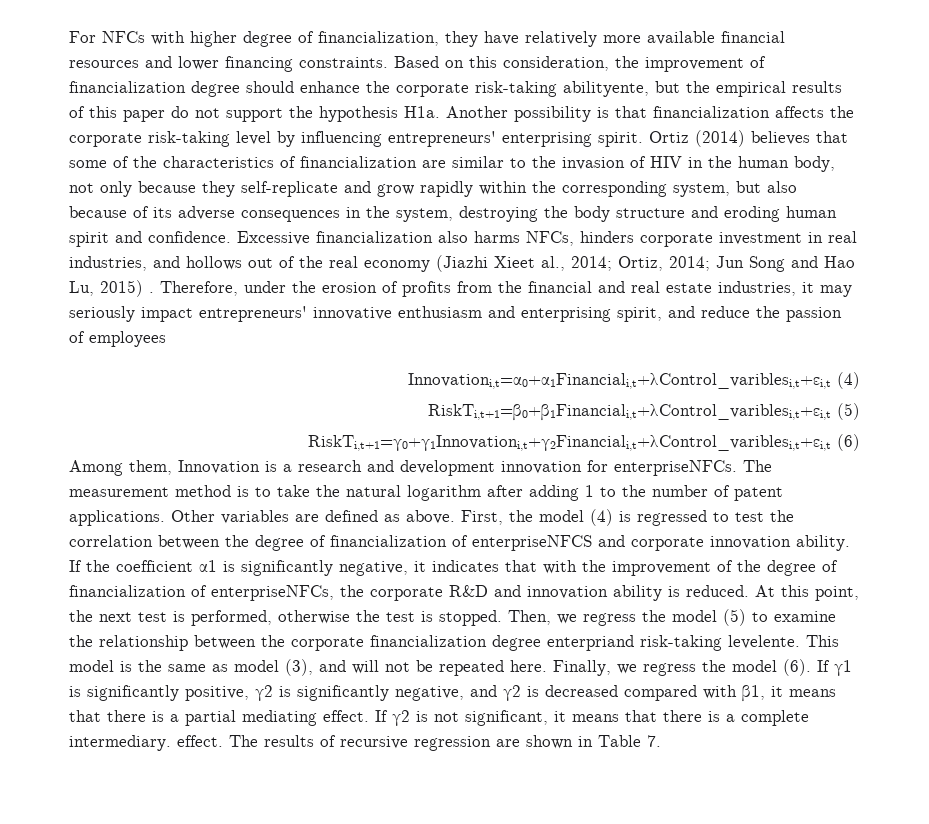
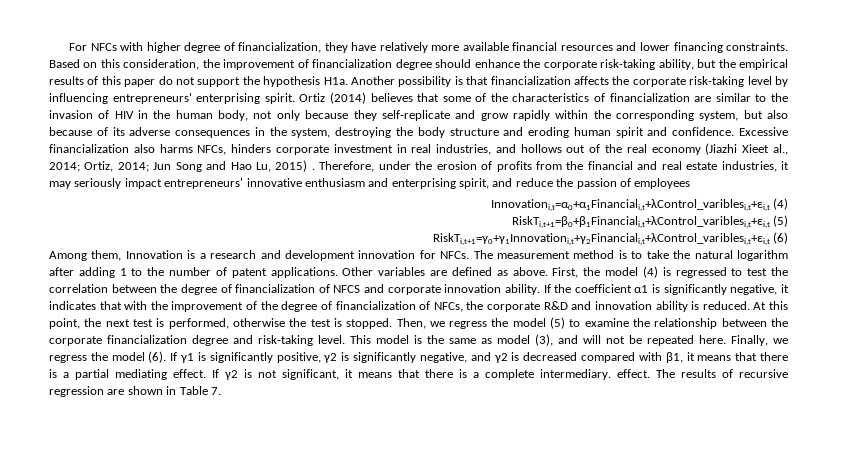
[563,81,649,97] abilityente, -> [658,59,694,70] ability,
[614,460,737,476] enterpriseNFCs. -> [440,251,470,259] NFCs.
[472,535,592,551] enterpriseNFCS -> [333,285,361,293] NFCS
[211,585,334,601] enterpriseNFCs, -> [433,302,463,312] NFCs,
[547,635,800,651] enterpriand risk-taking levelente. -> [233,335,345,346] and risk-taking level.

